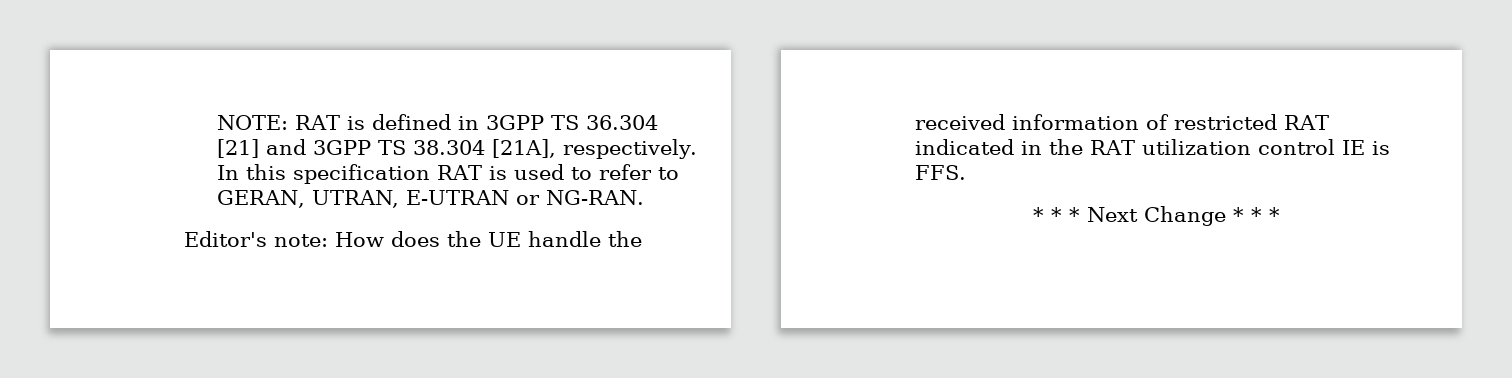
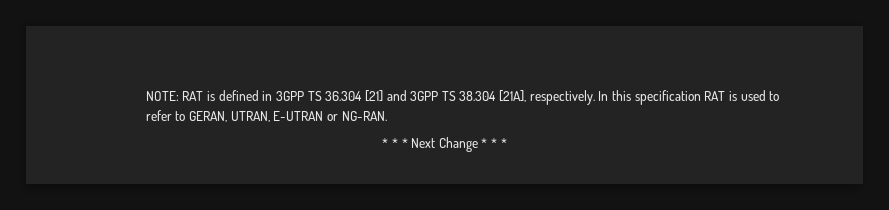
[183,231,642,247] [914,114,1329,130] [914,139,1390,155] [914,165,966,180] // Editor's note: How does the UE handle the received information of restricted RAT indicated in the RAT utilization control IE is FFS. -> (387, 116) none

